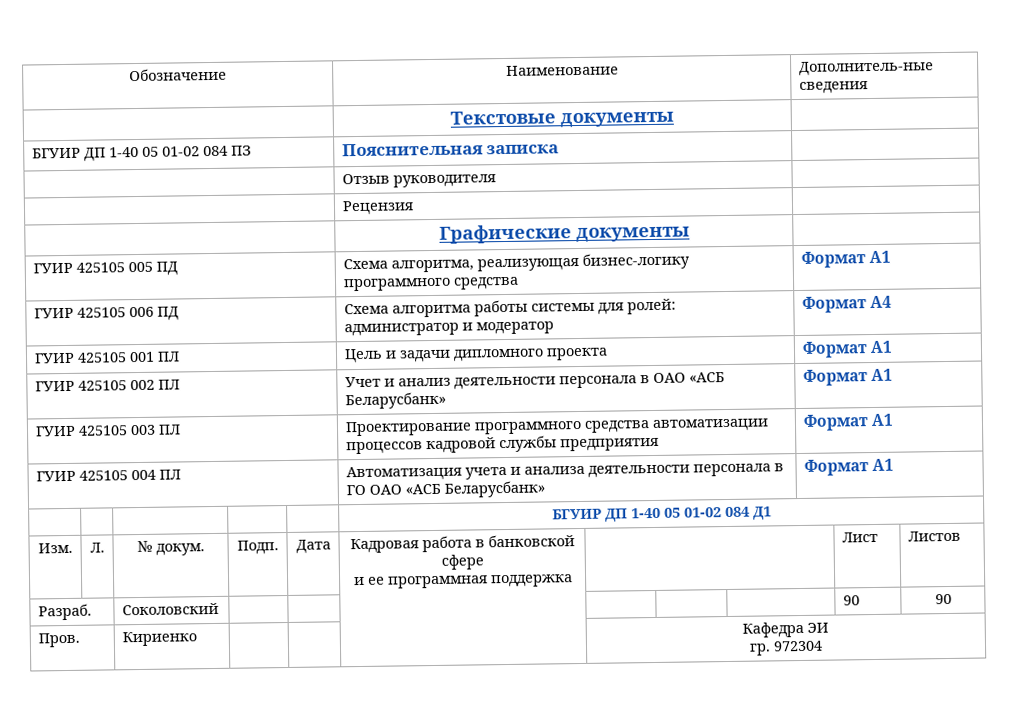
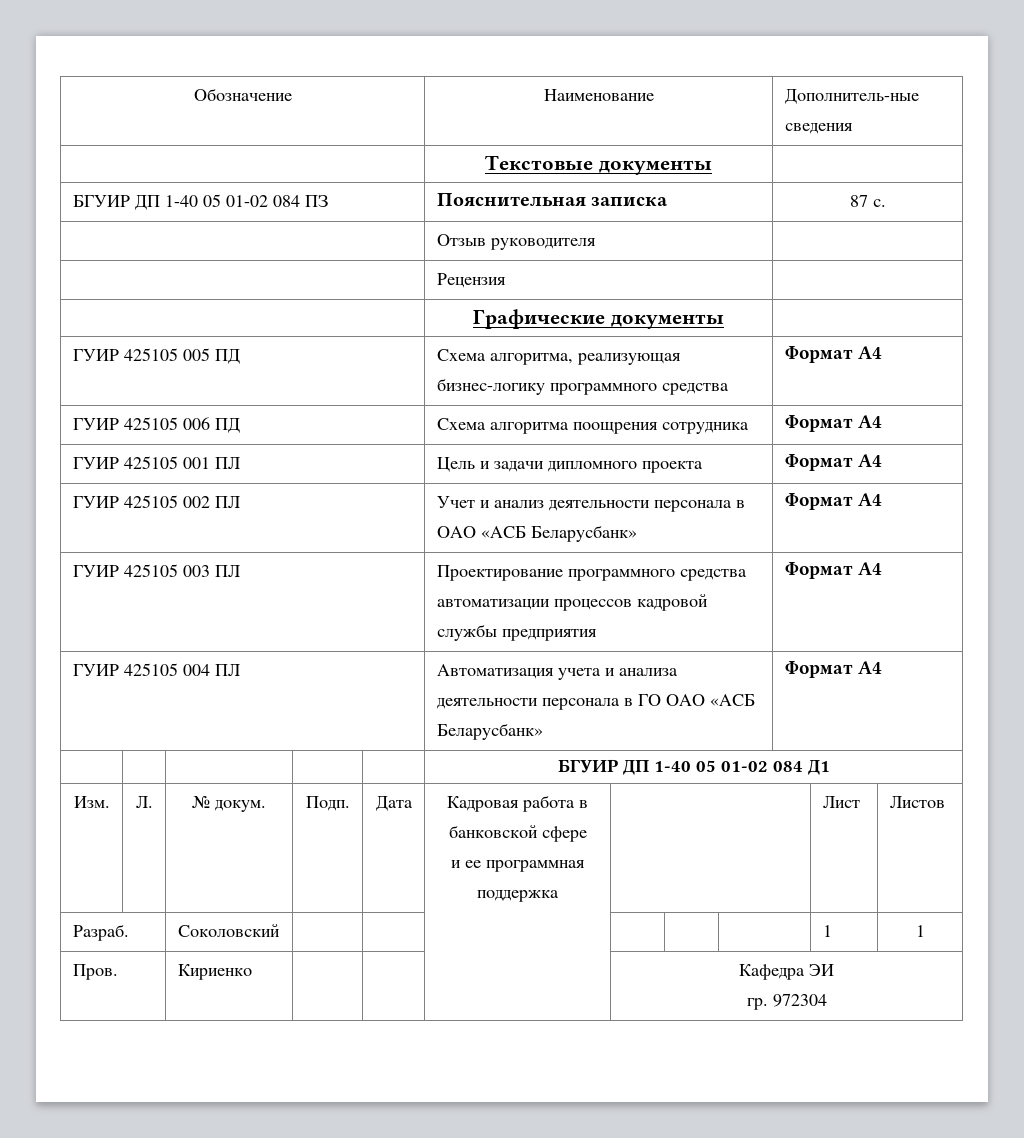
(560, 149) none -> [849,195,886,207] 87 с.
[868,250,891,264] А1 -> [857,346,882,359] А4
[473,298,676,317] [343,321,554,337] работы системы для ролей: администратор и модератор -> [572,422,749,434] поощрения сотрудника
[869,340,893,354] А1 -> [857,454,882,467] А4
[870,368,893,382] А1 -> [857,493,882,506] А4
[870,413,894,427] А1 -> [857,562,882,575] А4
[871,458,894,472] А1 -> [857,661,882,674] А4
[842,595,860,606] [934,593,952,605] 90 | 90 -> [822,925,832,937] [915,925,925,937] 1 | 1

